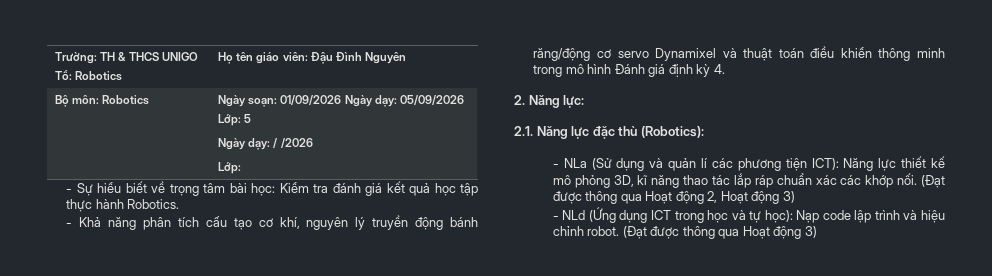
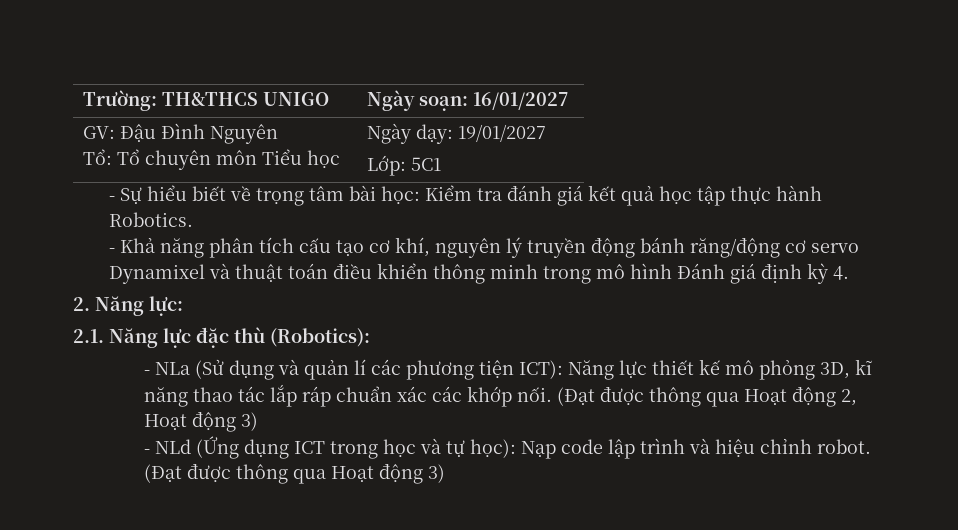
[100,52,198,61] [55,70,123,81] [218,52,406,64] [55,95,150,107] [218,95,464,107] [218,114,252,126] [218,138,313,150] [218,162,242,174] TH & THCS UNIGO // Tổ: Robotics | Họ tên giáo viên: Đậu Đình Nguyên // Bộ môn: Robotics | Ngày soạn: 01/09/2026 Ngày dạy: 05/09/2026 // Lớp: 5 // Ngày dạy: / /2026 // Lớp: -> [162,92,330,106] [367,90,570,111] [83,123,279,144] [83,149,341,170] [367,123,547,144] [367,155,442,176] TH&THCS UNIGO | Ngày soạn: 16/01/2027 // GV: Đậu Đình Nguyên // Tổ: Tổ chuyên môn Tiểu học | Ngày dạy: 19/01/2027 // Lớp: 5C1

